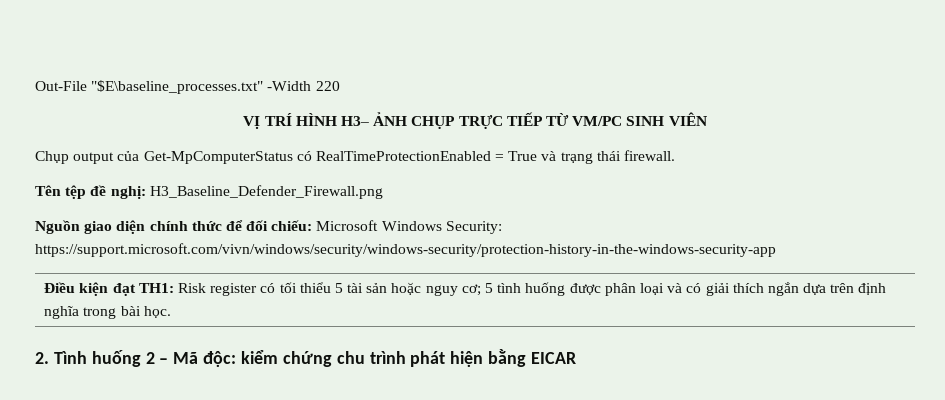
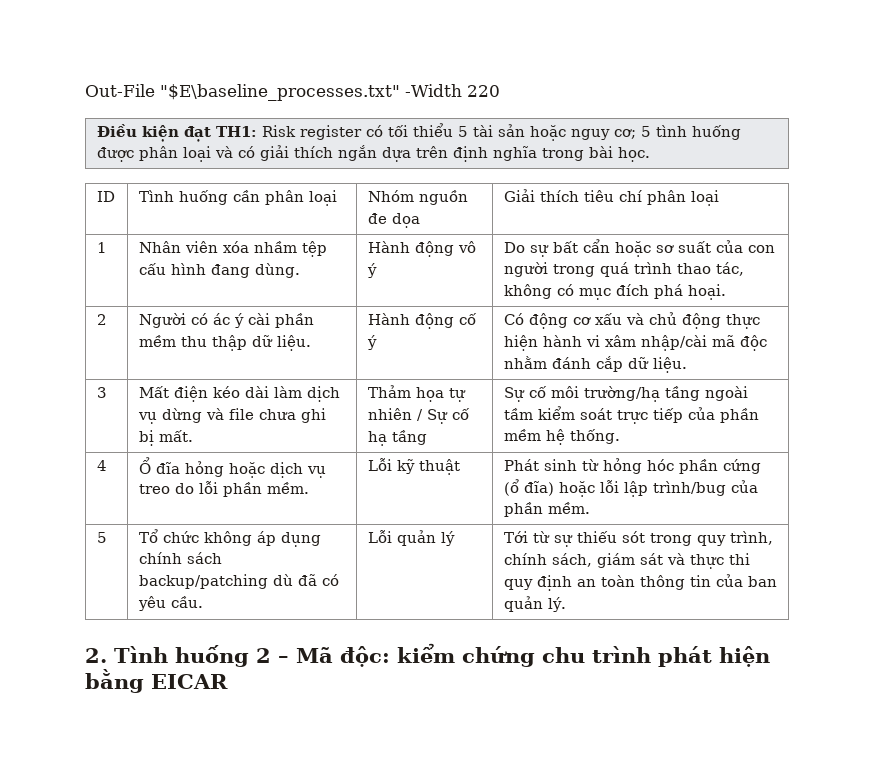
[243,112,707,129] [35,150,676,164] [35,185,383,199] [35,220,502,234] [35,243,776,257] // VỊ TRÍ HÌNH H3– ẢNH CHỤP TRỰC TIẾP TỪ VM/PC SINH VIÊN // Chụp output của Get-MpComputerStatus có RealTimeProtectionEnabled = True và trạng thái firewall. // Tên tệp đề nghị: H3_Baseline_Defender_Firewall.png // Nguồn giao diện chính thức để đối chiếu: Microsoft Windows Security: https://support.microsoft.com/vivn/windows/security/windows-security/protection-history-in-the-windows-security-app -> (500, 91) none
(171, 312) none -> [96,191,115,202] [138,190,337,206] [367,190,468,205] [367,213,420,228] [503,189,719,206] [96,242,107,253] [138,241,327,257] [138,263,300,278] [367,241,476,257] [366,263,377,278] [503,239,775,257] [503,262,744,277] [503,284,726,300] [96,314,107,325] [138,313,314,328] [138,335,311,351] [367,313,477,329] [366,335,377,350] [503,312,760,329] [503,335,767,351] [503,356,687,373] [96,387,107,398] [138,386,340,402] [137,408,326,424] [138,430,193,446] [367,385,466,402] [367,408,470,424] [367,430,427,446] [503,386,748,402] [503,406,759,424] [503,429,620,445] [96,460,107,471] [138,457,326,478] [138,481,309,497] [367,458,460,475] [503,458,761,474] [503,479,758,497] [503,502,590,517] [96,532,107,543] [138,529,321,547] [138,552,222,564] [138,574,339,589] [137,596,203,611] [367,530,455,546] [503,531,773,547] [503,553,750,569] [503,574,777,591] [503,596,566,612] // ID | Tình huống cần phân loại | Nhóm nguồn đe dọa | Giải thích tiêu chí phân loại // 1 | Nhân viên xóa nhầm tệp cấu hình đang dùng. | Hành động vô ý | Do sự bất cẩn hoặc sơ suất của con người trong quá trình thao tác, không có mục đích phá hoại. // 2 | Người có ác ý cài phần mềm thu thập dữ liệu. | Hành động cố ý | Có động cơ xấu và chủ động thực hiện hành vi xâm nhập/cài mã độc nhằm đánh cắp dữ liệu. // 3 | Mất điện kéo dài làm dịch vụ dừng và file chưa ghi bị mất. | Thảm họa tự nhiên / Sự cố hạ tầng | Sự cố môi trường/hạ tầng ngoài tầm kiểm soát trực tiếp của phần mềm hệ thống. // 4 | Ổ đĩa hỏng hoặc dịch vụ treo do lỗi phần mềm. | Lỗi kỹ thuật | Phát sinh từ hỏng hóc phần cứng (ổ đĩa) hoặc lỗi lập trình/bug của phần mềm. // 5 | Tổ chức không áp dụng chính sách backup/patching dù đã có yêu cầu. | Lỗi quản lý | Tới từ sự thiếu sót trong quy trình, chính sách, giám sát và thực thi quy định an toàn thông tin của ban quản lý.

